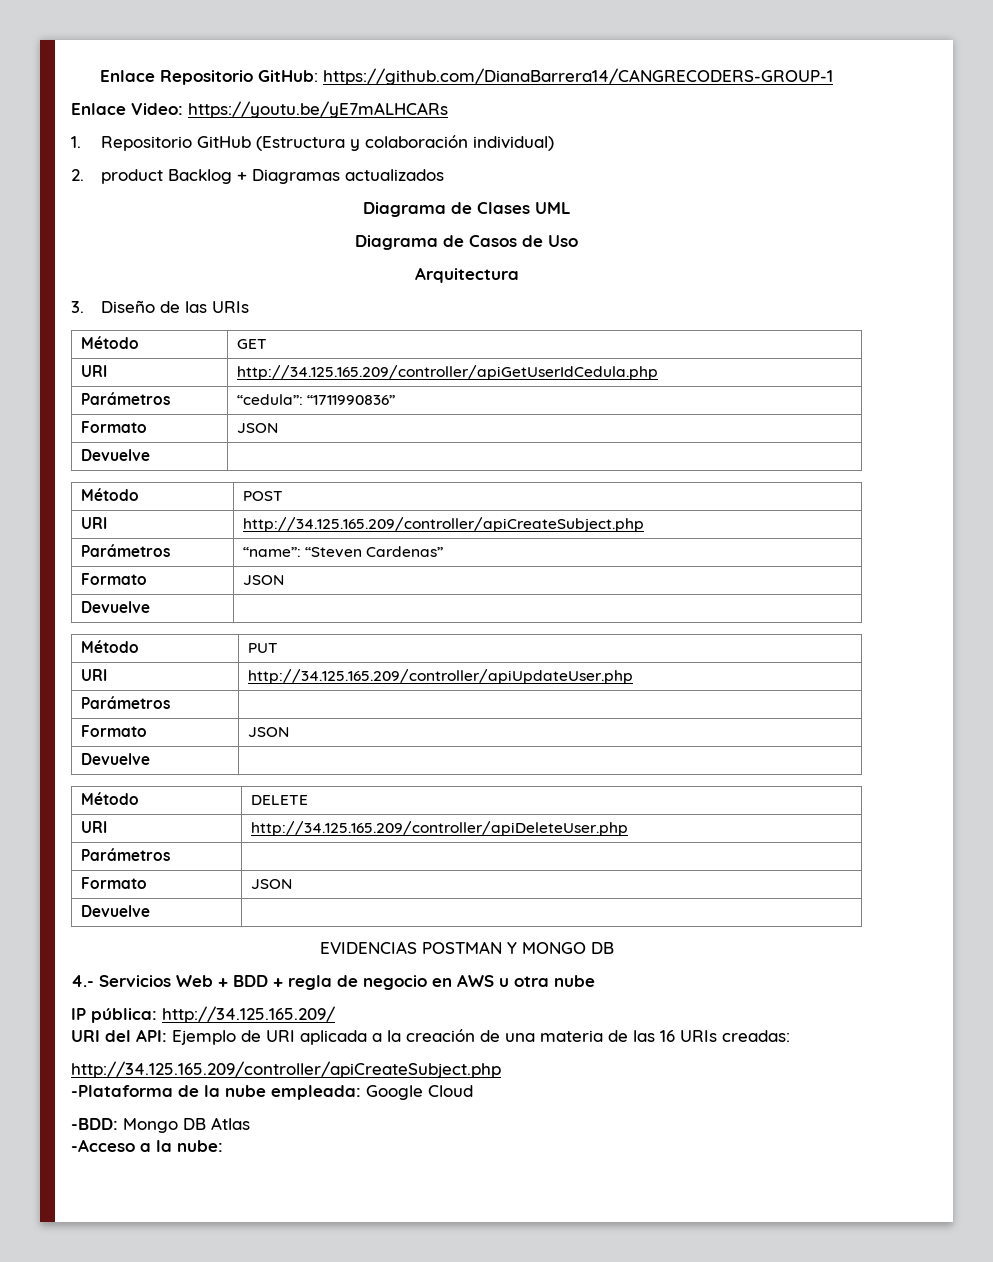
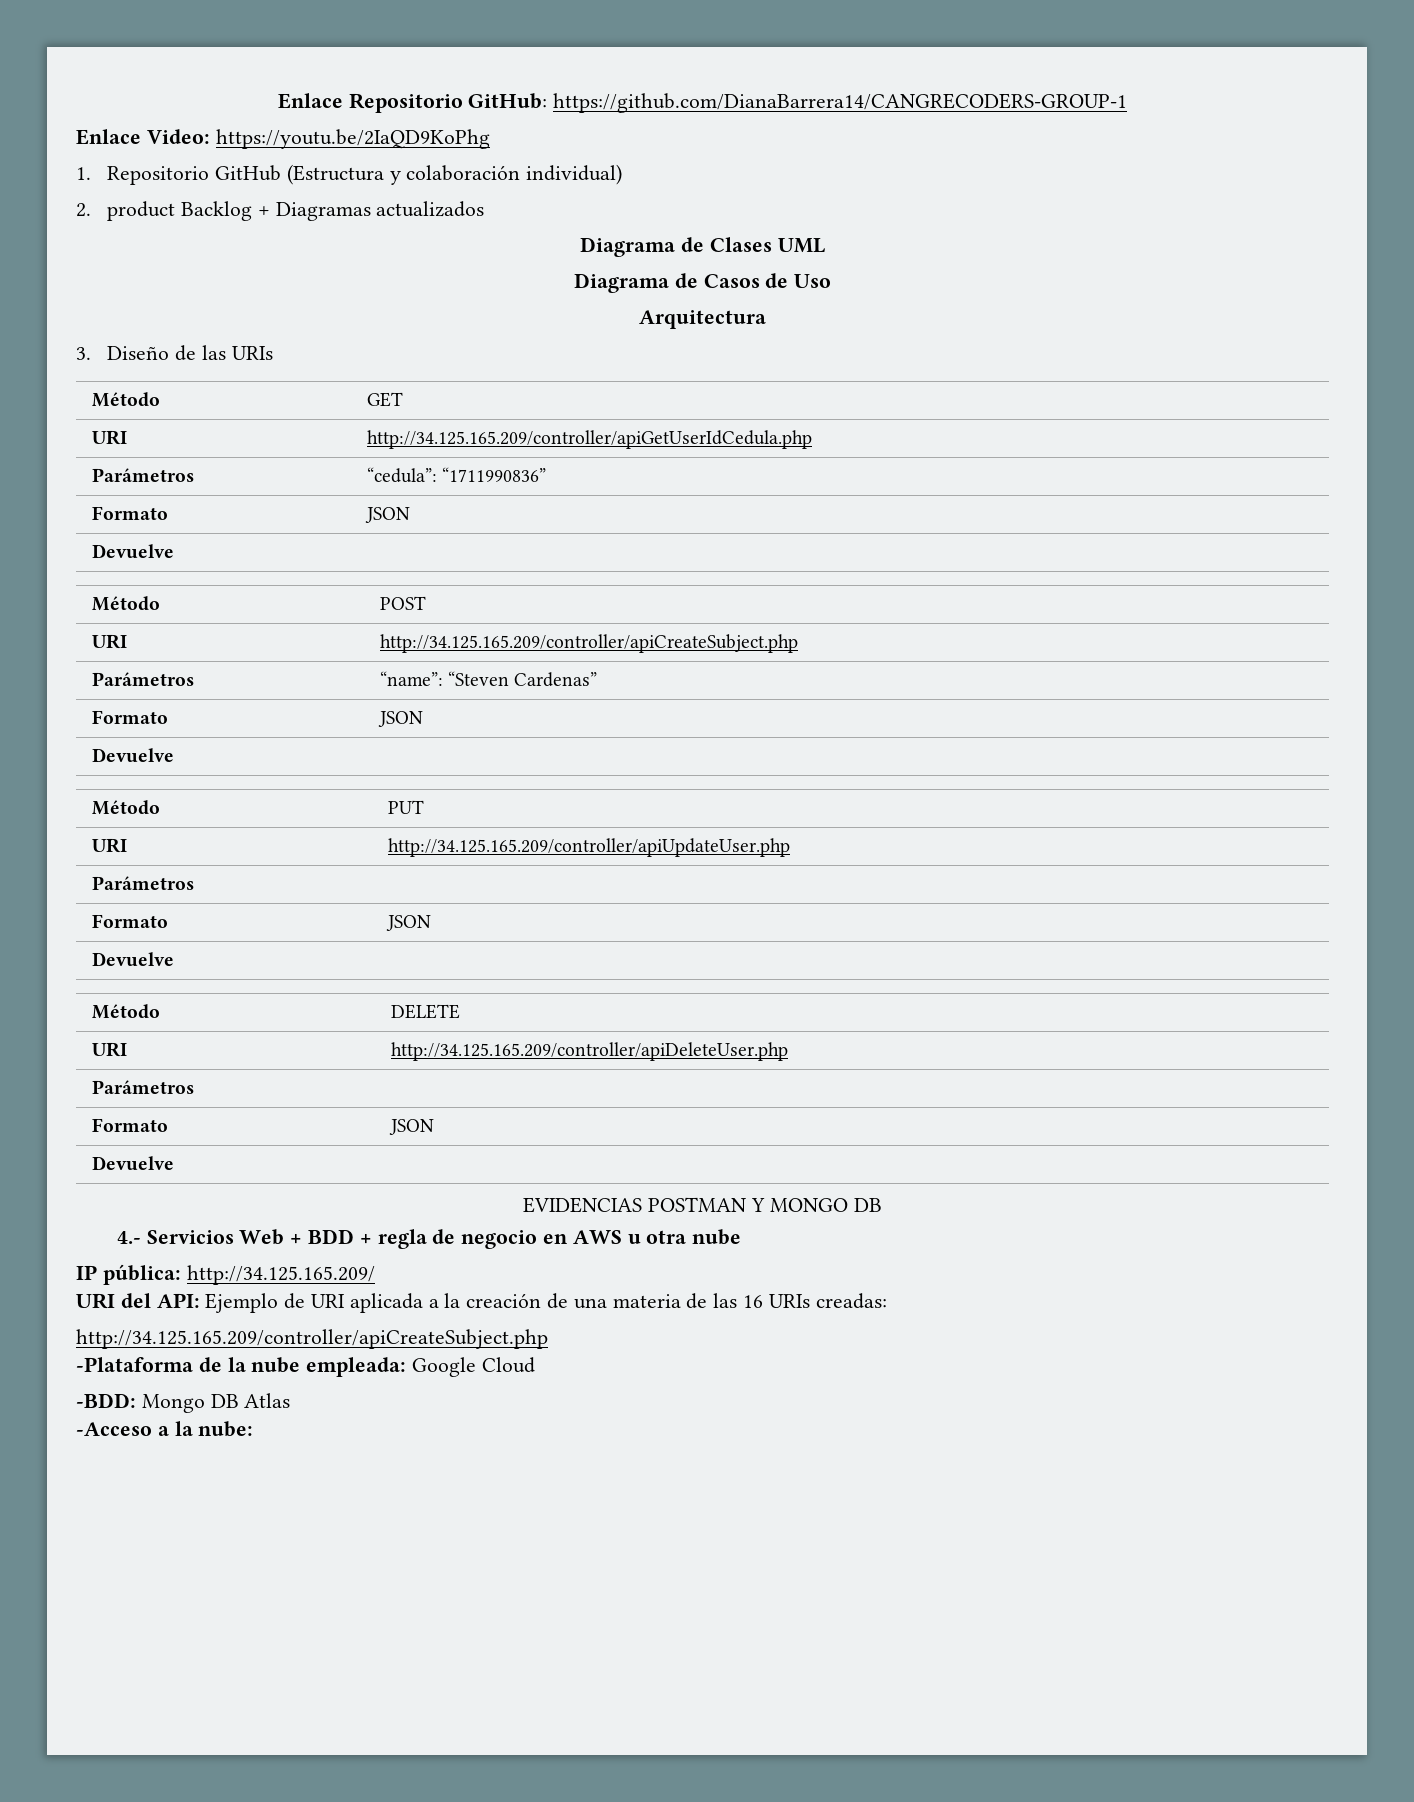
[188,101,448,118] https://youtu.be/yE7mALHCARs -> [215,129,490,149] https://youtu.be/2IaQD9KoPhg

